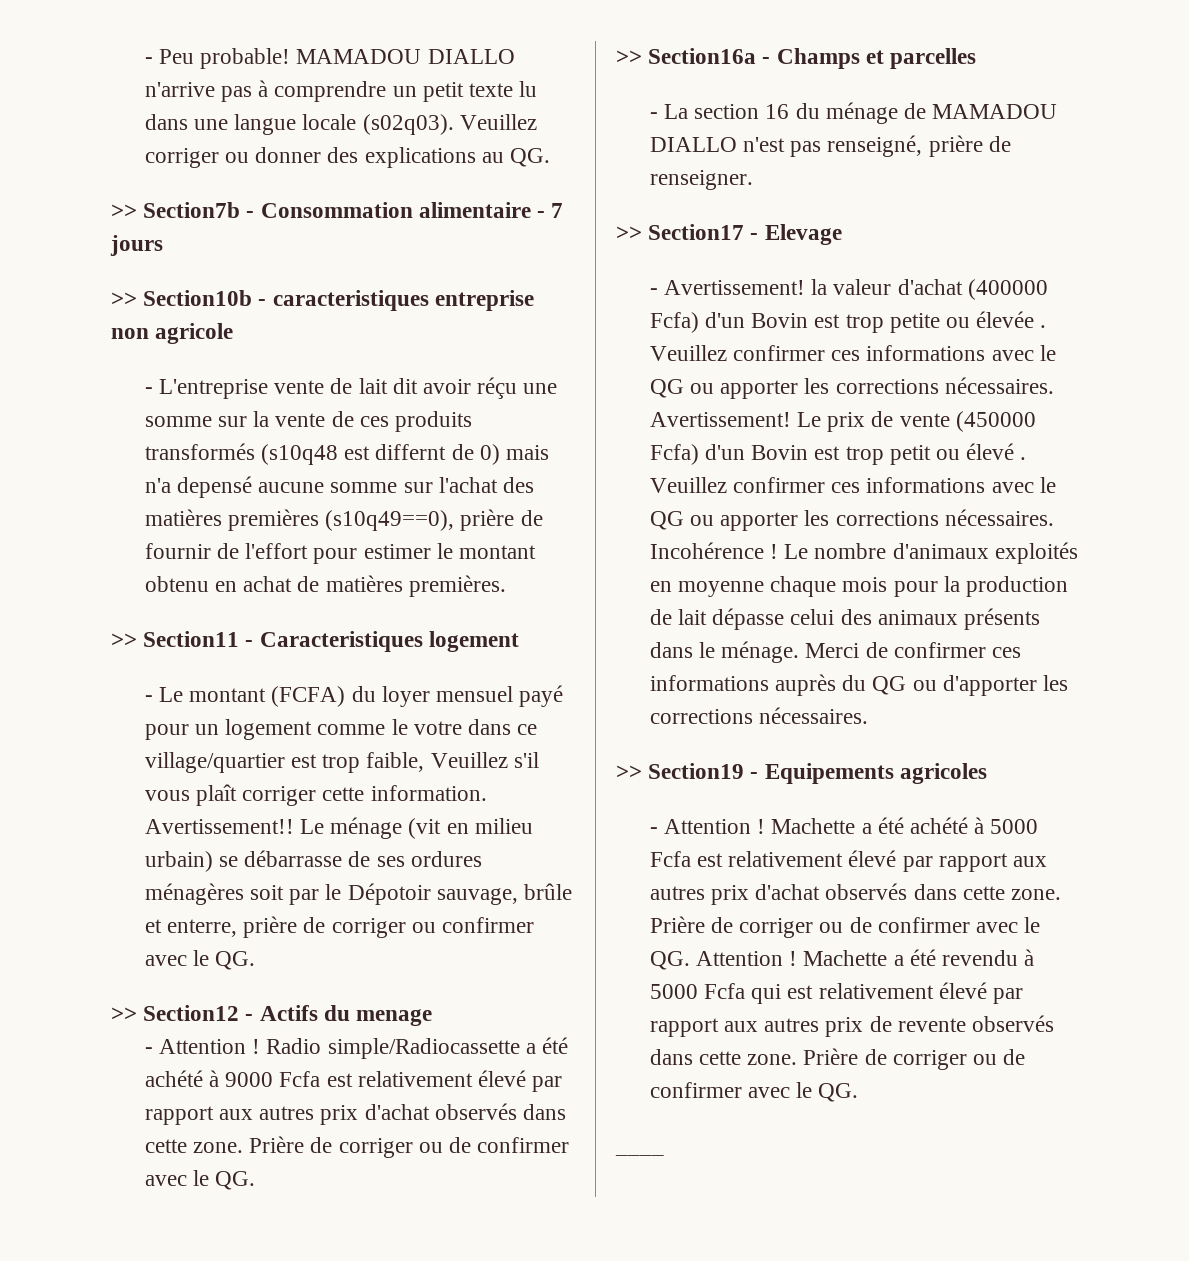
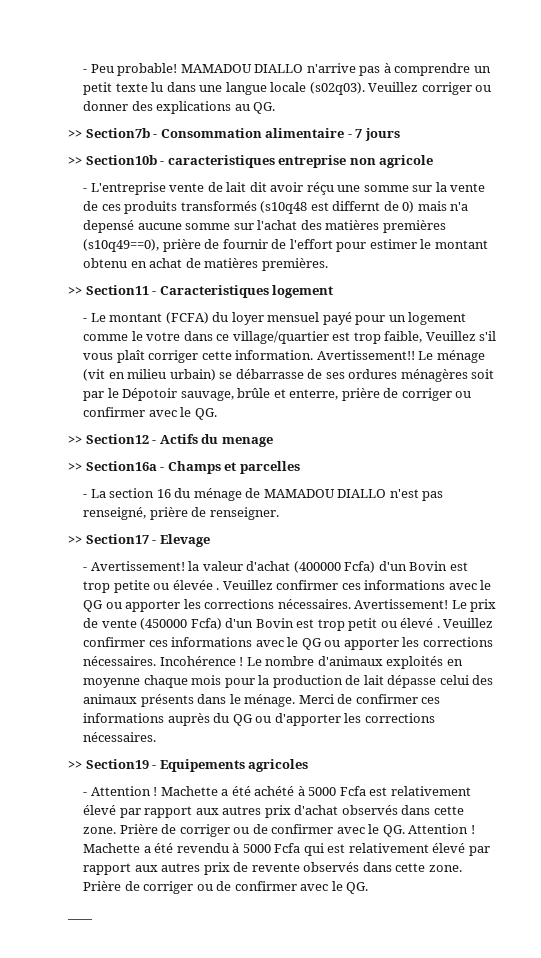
[144,1037,569,1059] [144,1070,563,1092] [144,1103,567,1125] [144,1136,570,1158] [144,1170,256,1190] // - Attention ! Radio simple/Radiocassette a été achété à 9000 Fcfa est relativement élevé par rapport aux autres prix d'achat observés dans cette zone. Prière de corriger ou de confirmer avec le QG. -> (273, 442) none

